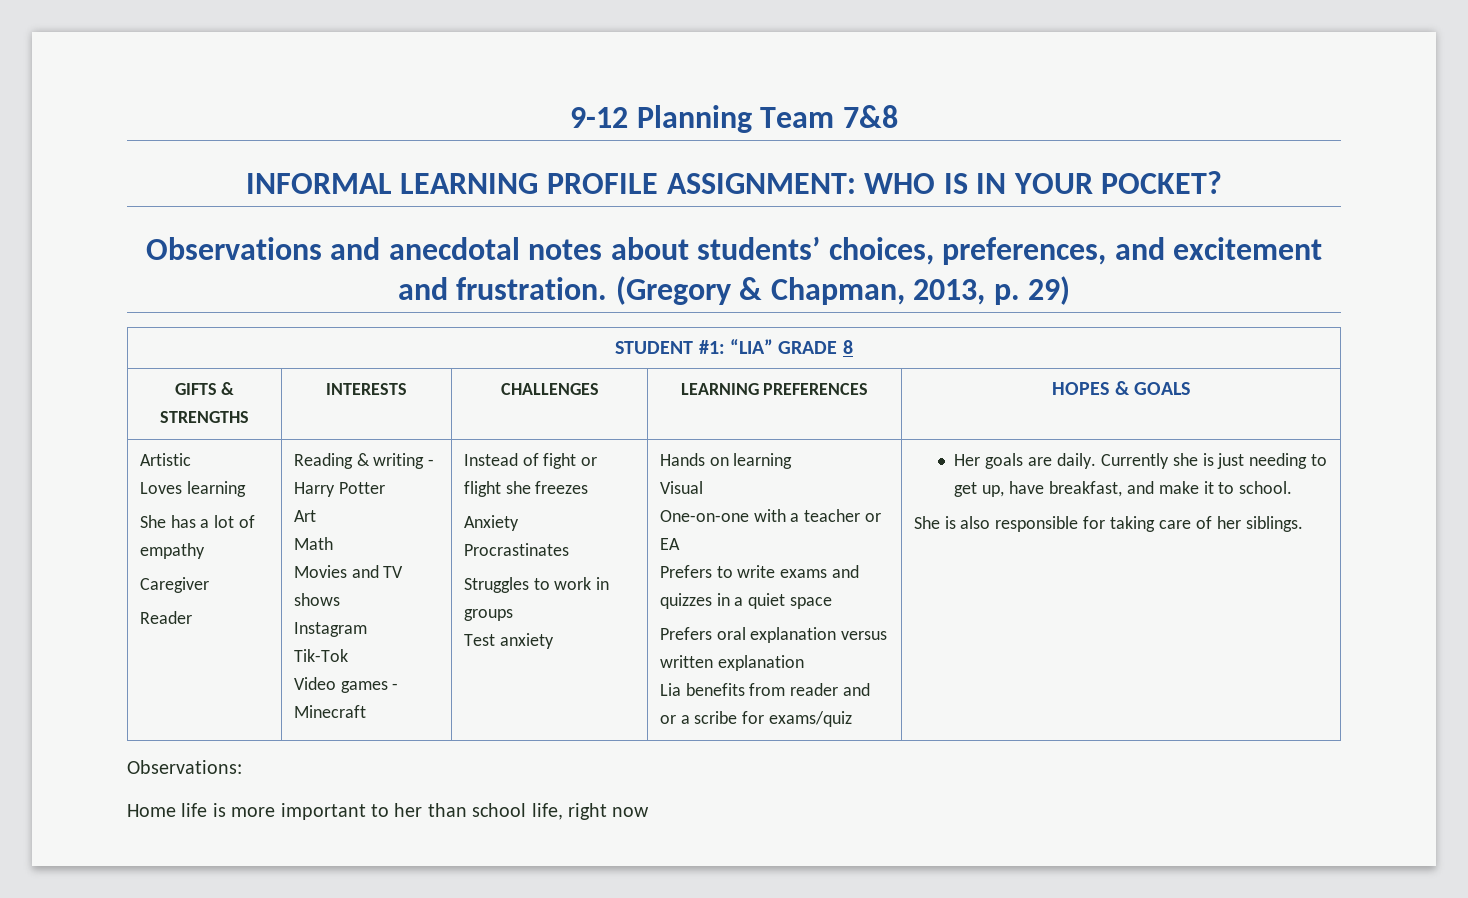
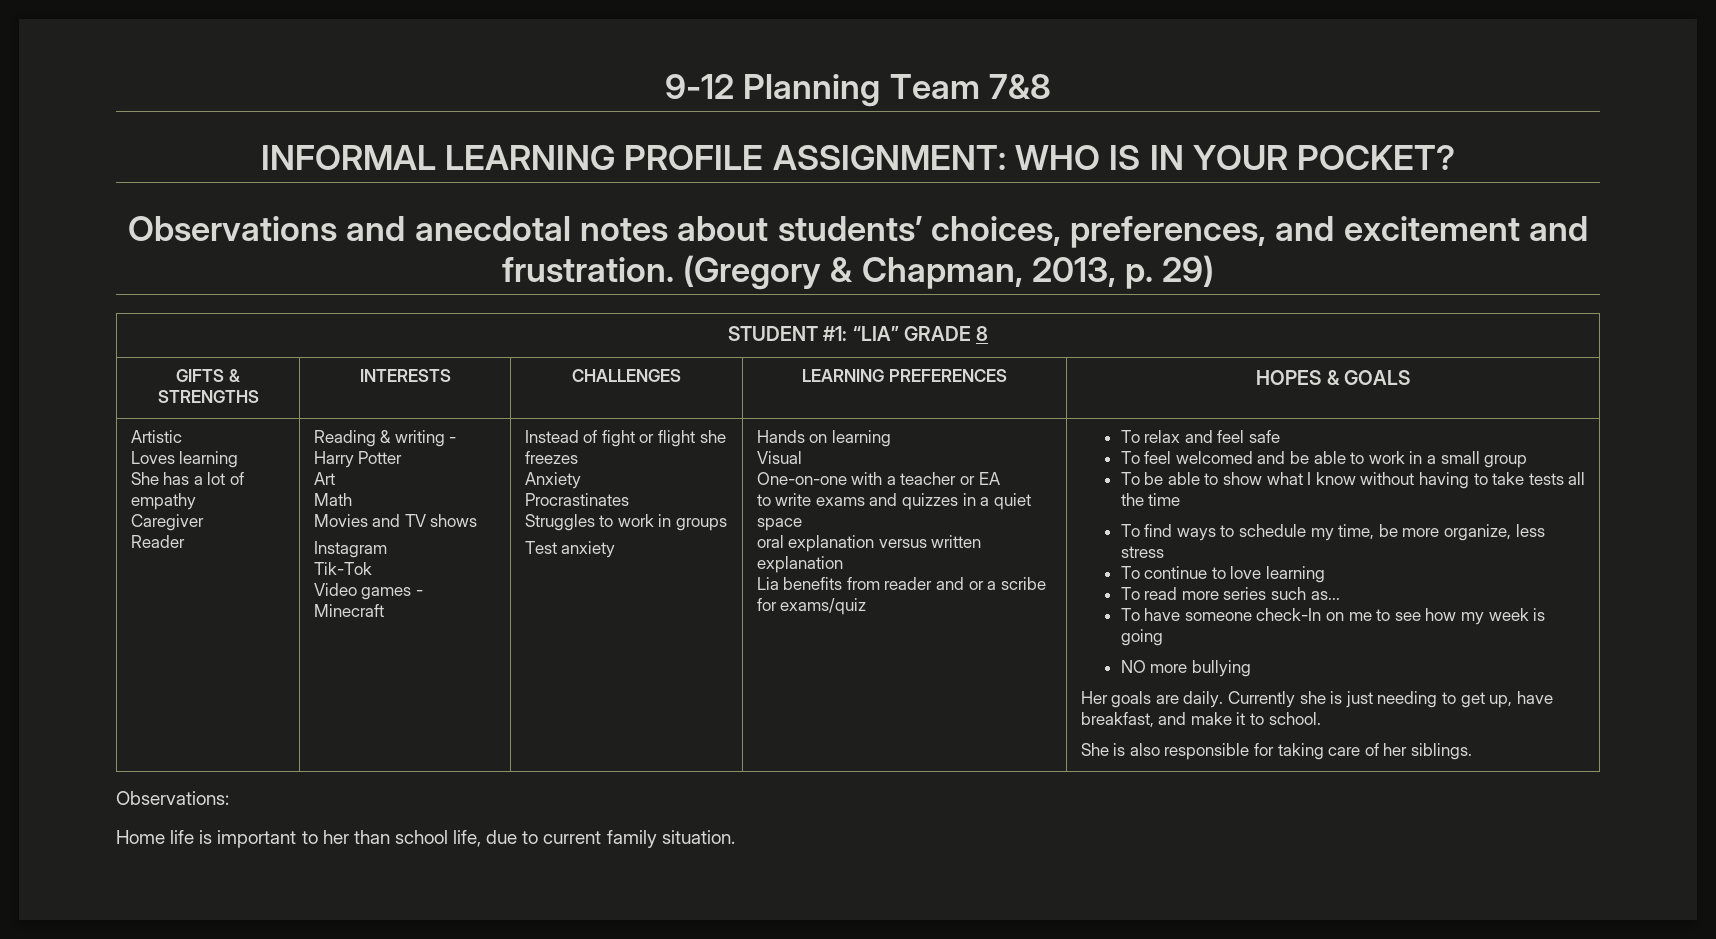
[659,565,712,578] Prefers -> (1000, 478) none
[659,627,712,640] Prefers -> (802, 524) none
(853, 719) none -> [1120,430,1280,443] [1120,451,1528,468] [1120,472,1586,489] [1120,493,1181,506] [1120,524,1545,541] [1120,546,1164,558] [1120,566,1325,583] [1120,587,1340,600] [1120,608,1546,625] [1120,629,1163,646] [1120,660,1251,677] To relax and feel safe // To feel welcomed and be able to work in a small group // To be able to show what I know without having to take tests all the time // To find ways to schedule my time, be more organize, less stress // To continue to love learning // To read more series such as... // To have someone check-In on me to see how my week is going // NO more bullying //
[231,807,276,817] more -> (213, 837) none
[567,803,650,820] right now -> [486,830,735,848] due to current family situation.

